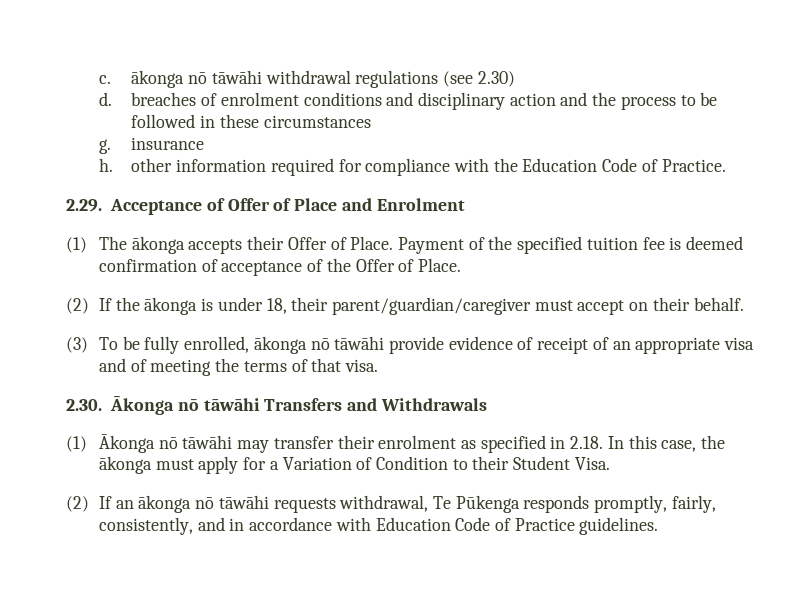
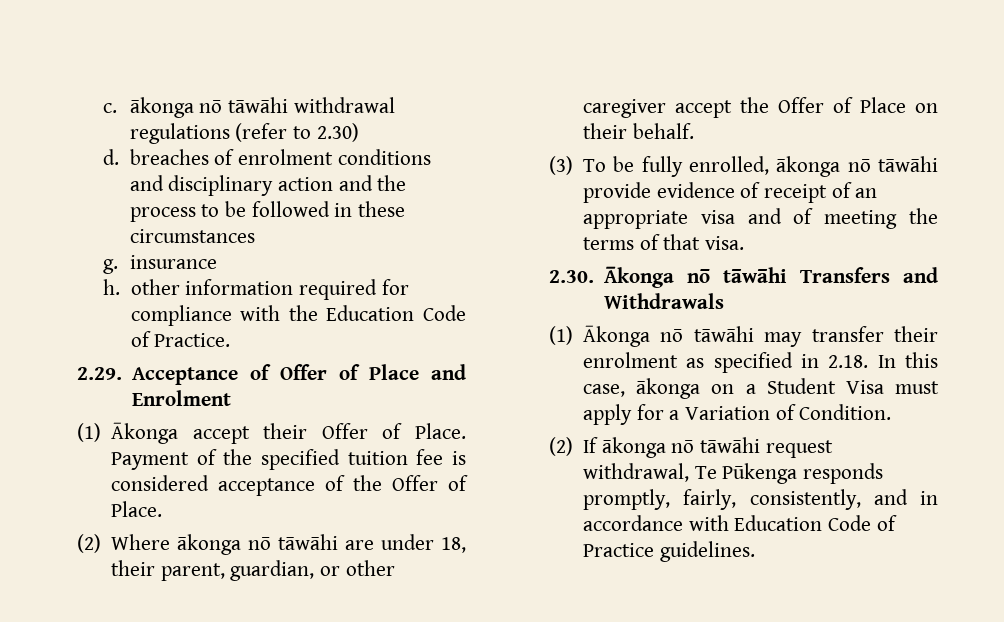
[442,71,473,87] (see -> [235,123,312,142] (refer to
[98,236,243,254] The ākonga accepts -> [111,422,250,444] Ākonga accept
[686,236,744,250] [98,259,218,272] deemed confirmation of -> [111,475,210,491] considered
[98,297,625,315] If the ākonga is under 18, their parent/guardian/caregiver must accept -> [111,534,467,555] [111,560,395,581] [583,97,907,118] Where ākonga nō tāwāhi are under 18, their parent, guardian, or other caregiver accept the Offer of Place
[701,435,726,449] [98,456,152,474] the ākonga -> [636,378,884,399] ākonga on a Student Visa
[375,456,610,470] [66,495,336,513] Condition to their Student Visa. // (2) If an ākonga nō tāwāhi requests -> [799,404,892,420] [548,437,833,458] Condition. // (2) If ākonga nō tāwāhi request

